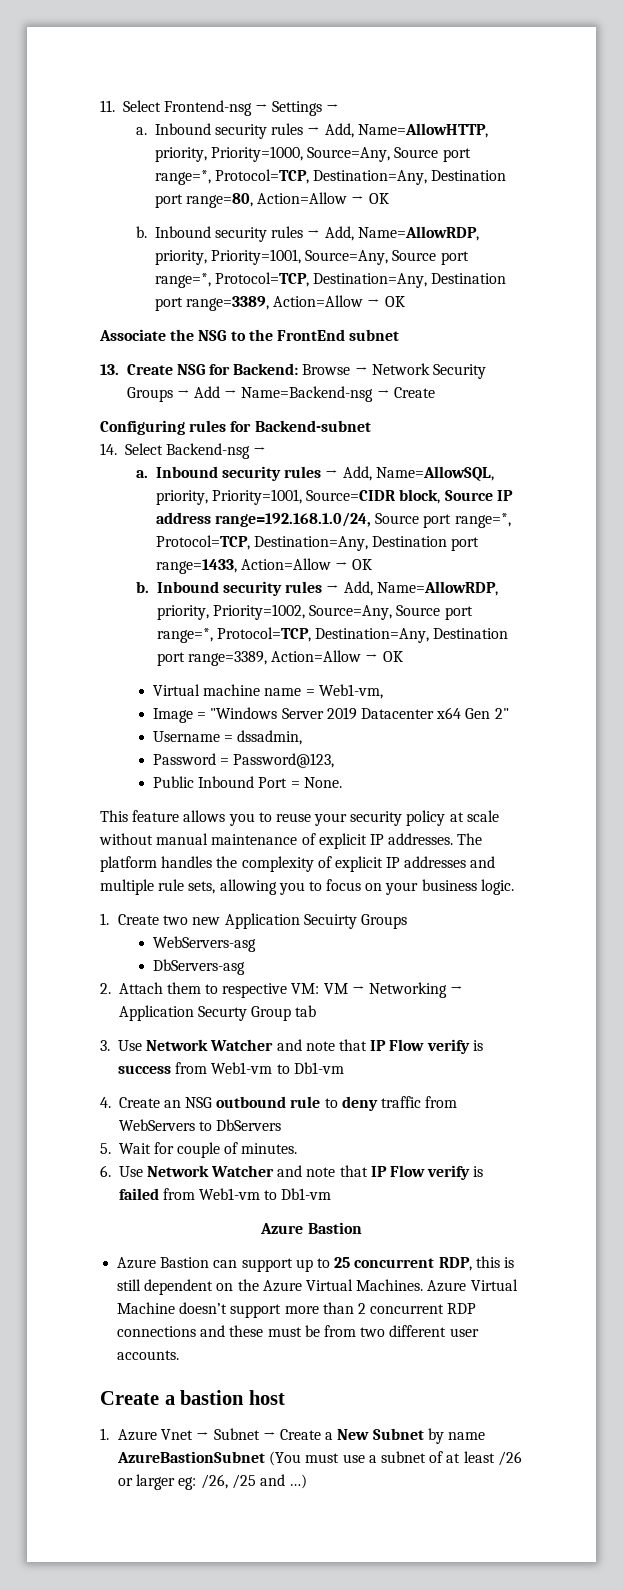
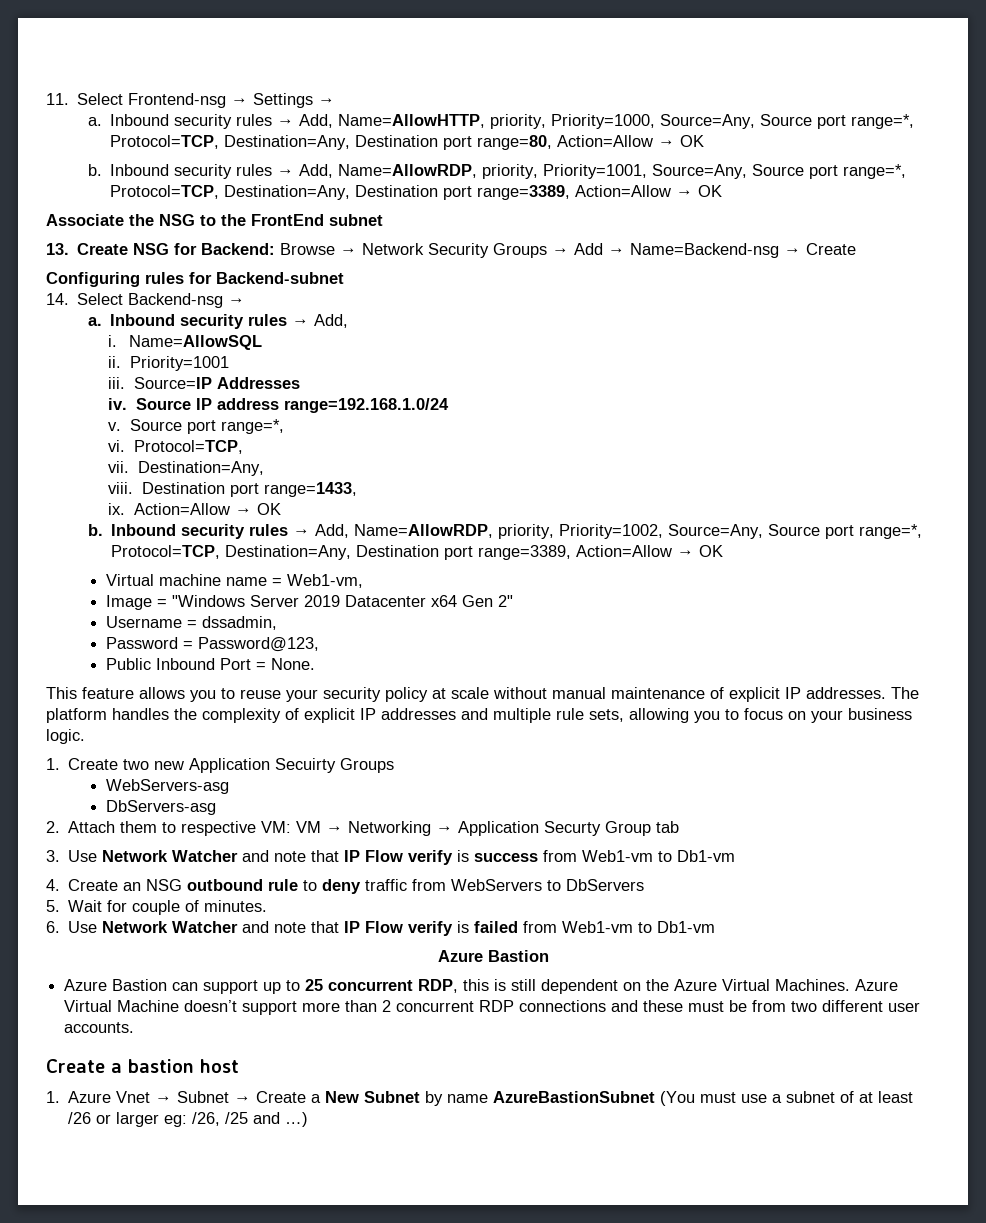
[375,466,494,481] [155,489,441,505] Name=AllowSQL, priority, Priority=1001, Source=CIDR block, -> [108,335,263,350] [108,356,229,371] [108,377,300,389] [108,398,128,410] // i. Name=AllowSQL // ii. Priority=1001 // iii. Source=IP Addresses // iv.
[214,512,511,528] [155,535,368,551] range=192.168.1.0/24, Source port range=*, Protocol=TCP, Destination=Any, -> [283,398,449,413] [108,419,284,434] [108,440,243,454] [108,461,264,476] [108,482,134,494] range=192.168.1.0/24 // v. Source port range=*, // vi. Protocol=TCP, // vii. Destination=Any, // viii.
(237, 566) none -> [108,503,126,515] // ix.

